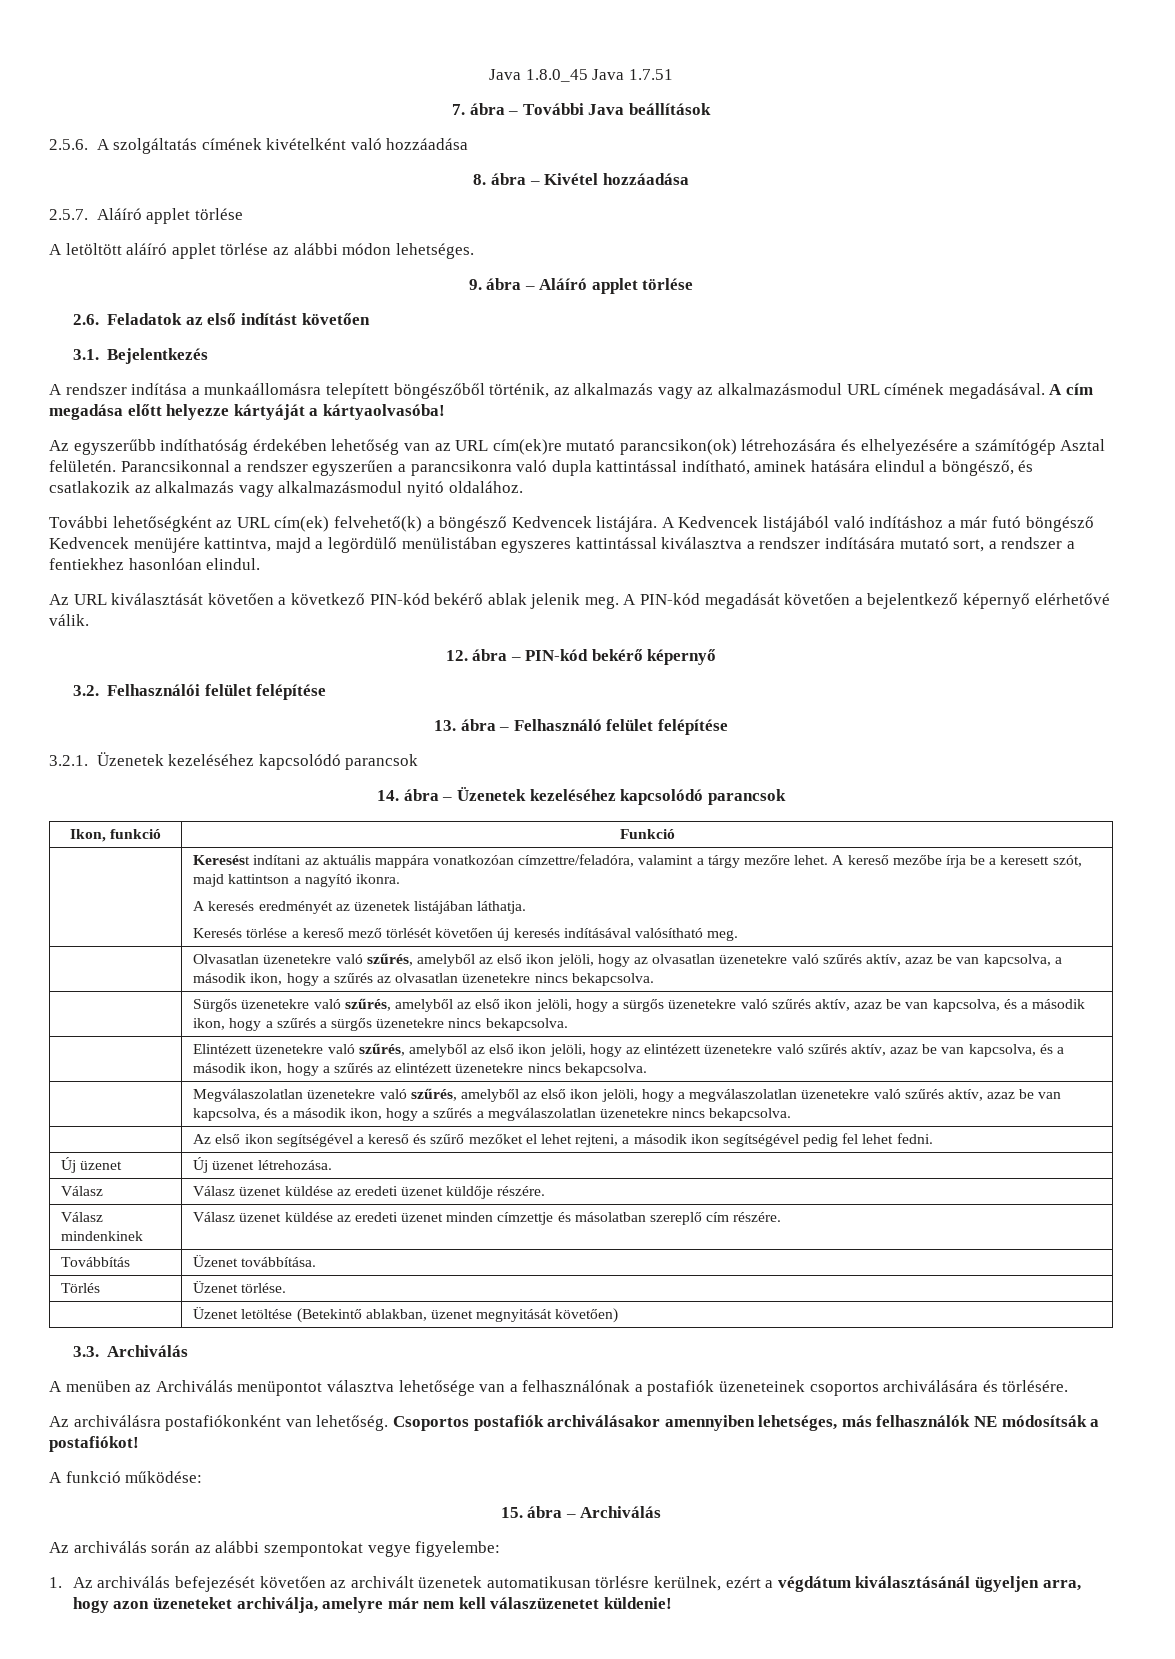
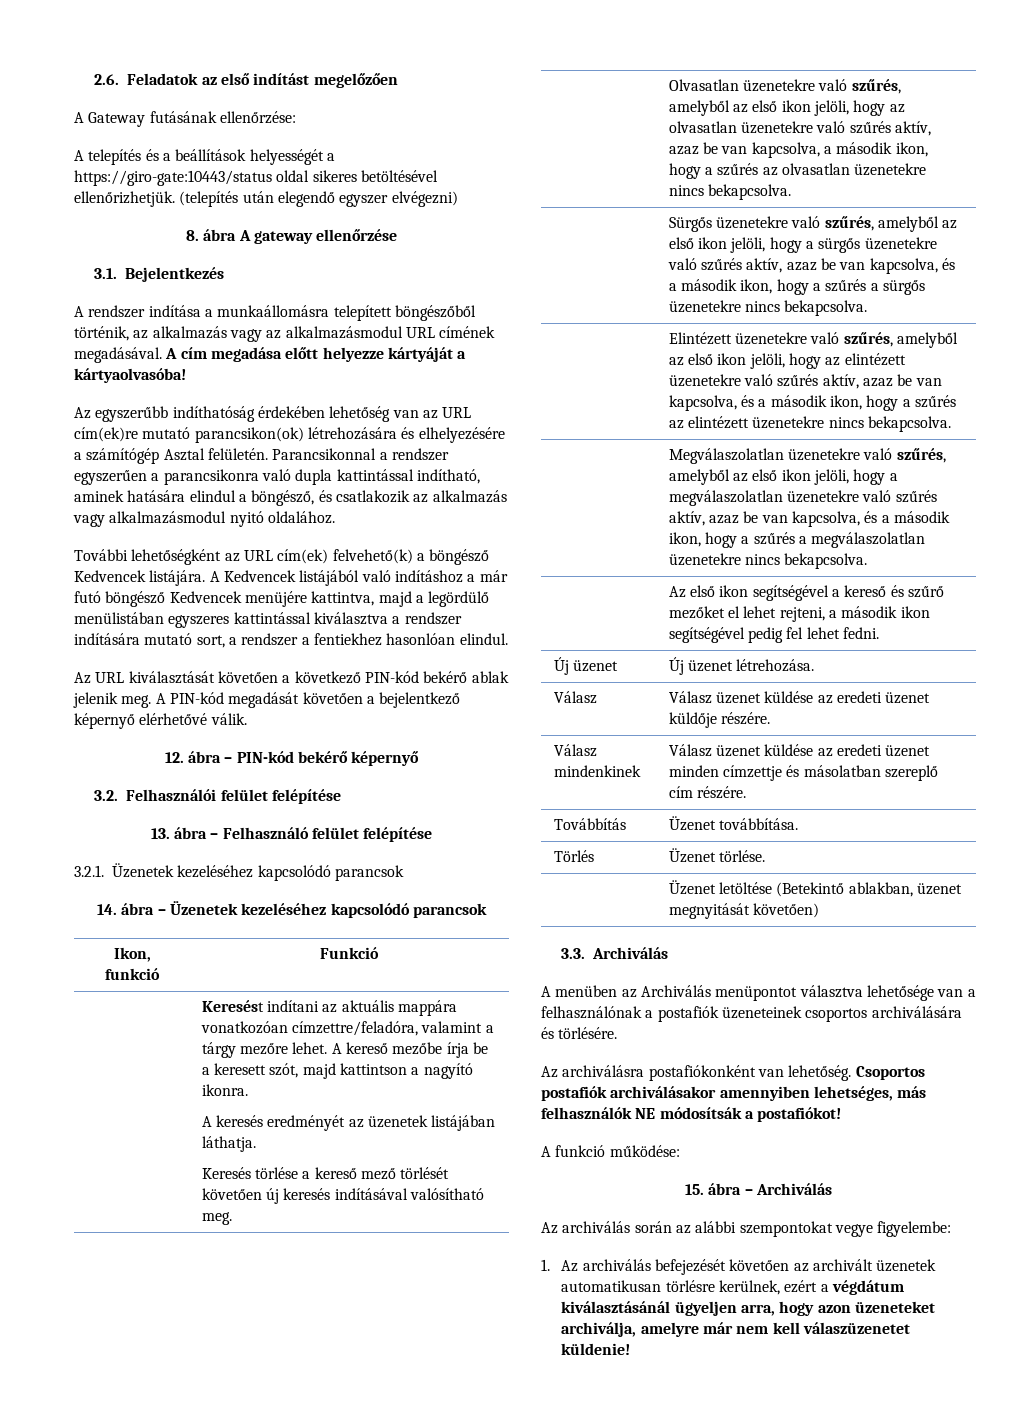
[489,69,673,82] [452,103,711,115] [49,138,469,154] [473,173,689,185] [49,208,243,224] [49,243,474,259] [468,278,694,294] Java 1.8.0_45 Java 1.7.51 // 7. ábra – További Java beállítások // 2.5.6. A szolgáltatás címének kivételként való hozzáadása // 8. ábra – Kivétel hozzáadása // 2.5.7. Aláíró applet törlése // A letöltött aláíró applet törlése az alábbi módon lehetséges. // 9. ábra – Aláíró applet törlése // -> (94, 79) none
[301,313,370,325] követően -> [313,73,398,88] [74,111,296,127] [74,149,335,165] [74,170,438,186] [74,191,458,207] [185,229,398,244] megelőzően // A Gateway futásának ellenőrzése: // A telepítés és a beállítások helyességét a https://giro-gate:10443/status oldal sikeres betöltésével ellenőrizhetjük. (telepítés után elegendő egyszer elvégezni) // 8. ábra A gateway ellenőrzése

